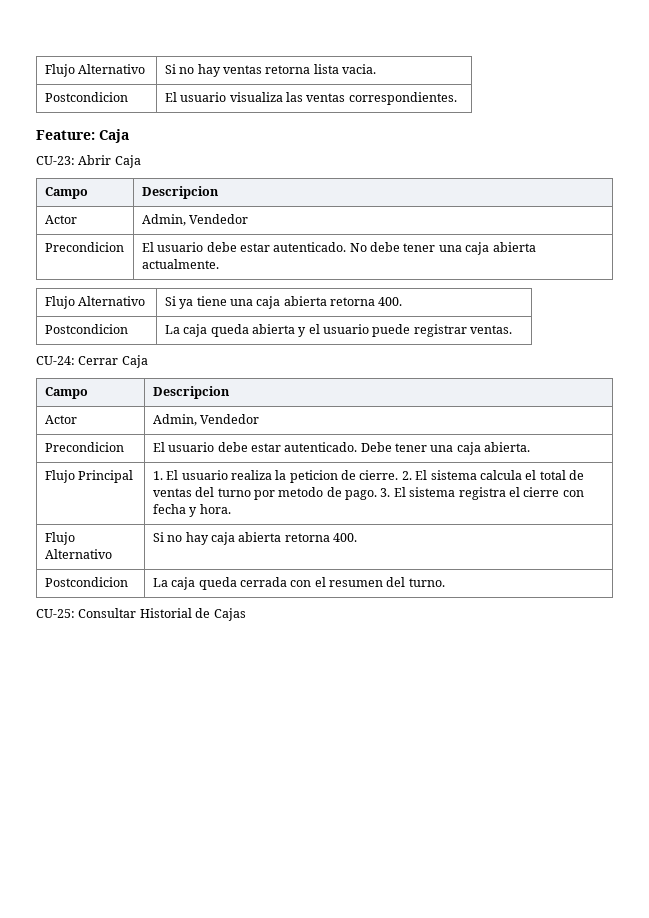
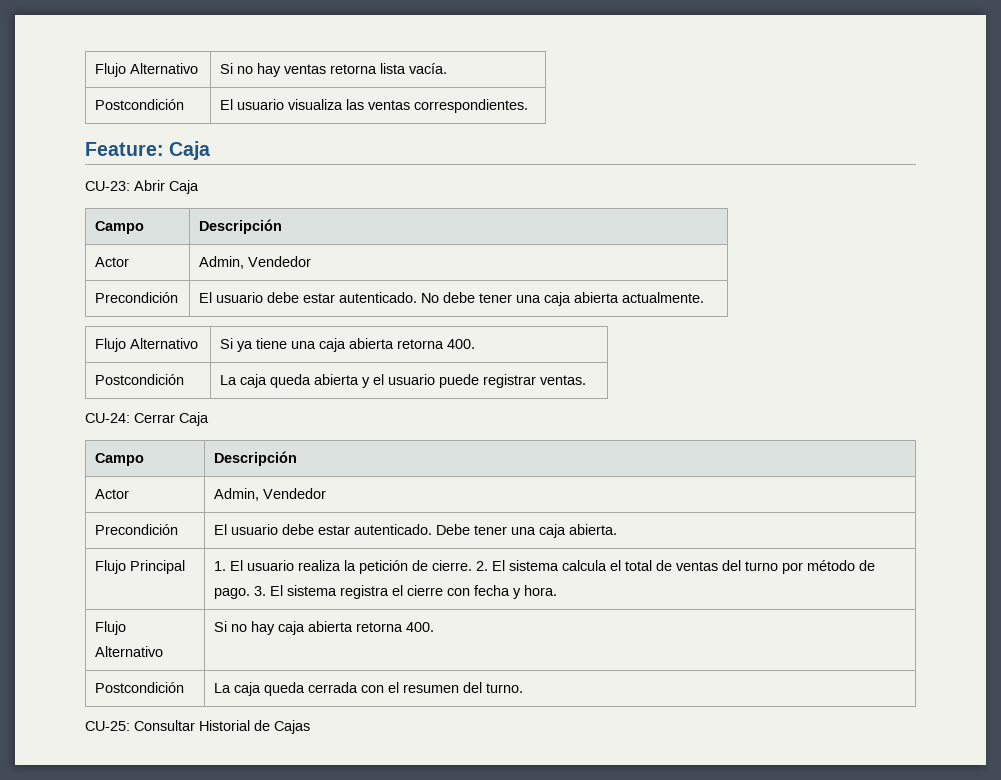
[342,64,377,74] [44,92,128,102] vacia. // Postcondicion -> [409,63,448,74] [95,99,185,110] vacía. // Postcondición
[141,186,219,199] [44,215,77,224] [141,214,249,226] [44,242,124,252] Descripcion // Actor | Admin, Vendedor // Precondicion -> [199,219,283,234] [95,257,130,267] [199,256,312,269] [95,292,179,303] Descripción // Actor | Admin, Vendedor // Precondición
[44,324,128,334] Postcondicion -> [95,374,185,385] Postcondición
[152,386,230,399] [44,415,77,424] [152,414,260,426] [44,442,124,452] Descripcion // Actor | Admin, Vendedor // Precondicion -> [214,451,298,466] [95,489,130,499] [214,488,327,501] [95,524,179,535] Descripción // Actor | Admin, Vendedor // Precondición
[289,470,338,483] peticion -> [359,560,409,574] petición
[278,487,324,497] metodo -> [807,560,856,571] método
[44,577,128,587] Postcondicion -> [95,682,185,693] Postcondición

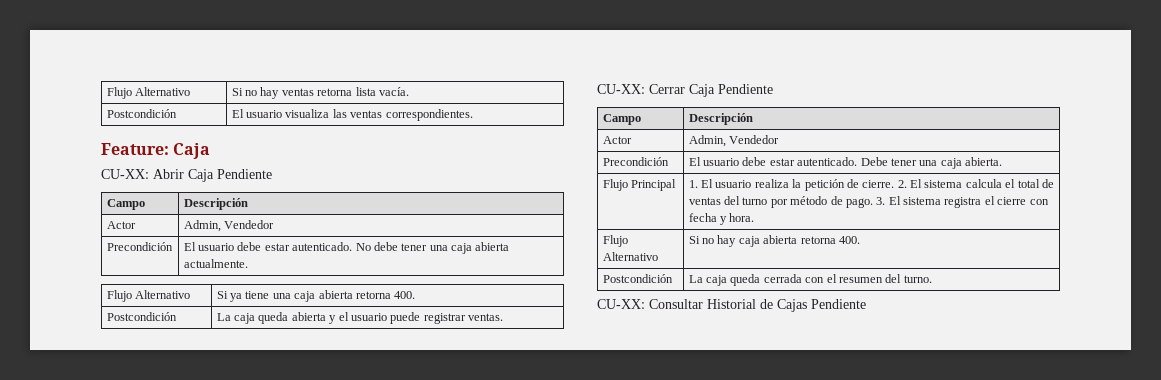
[85,181,130,191] CU-23: -> [101,169,149,179] CU-XX:
(199, 187) none -> [217,169,272,179] Pendiente
[85,413,130,423] CU-24: -> [597,84,645,94] CU-XX:
(209, 419) none -> [718,84,773,94] Pendiente
[85,721,130,731] CU-25: -> [597,299,645,309] CU-XX:
(310, 727) none -> [811,299,866,309] Pendiente

